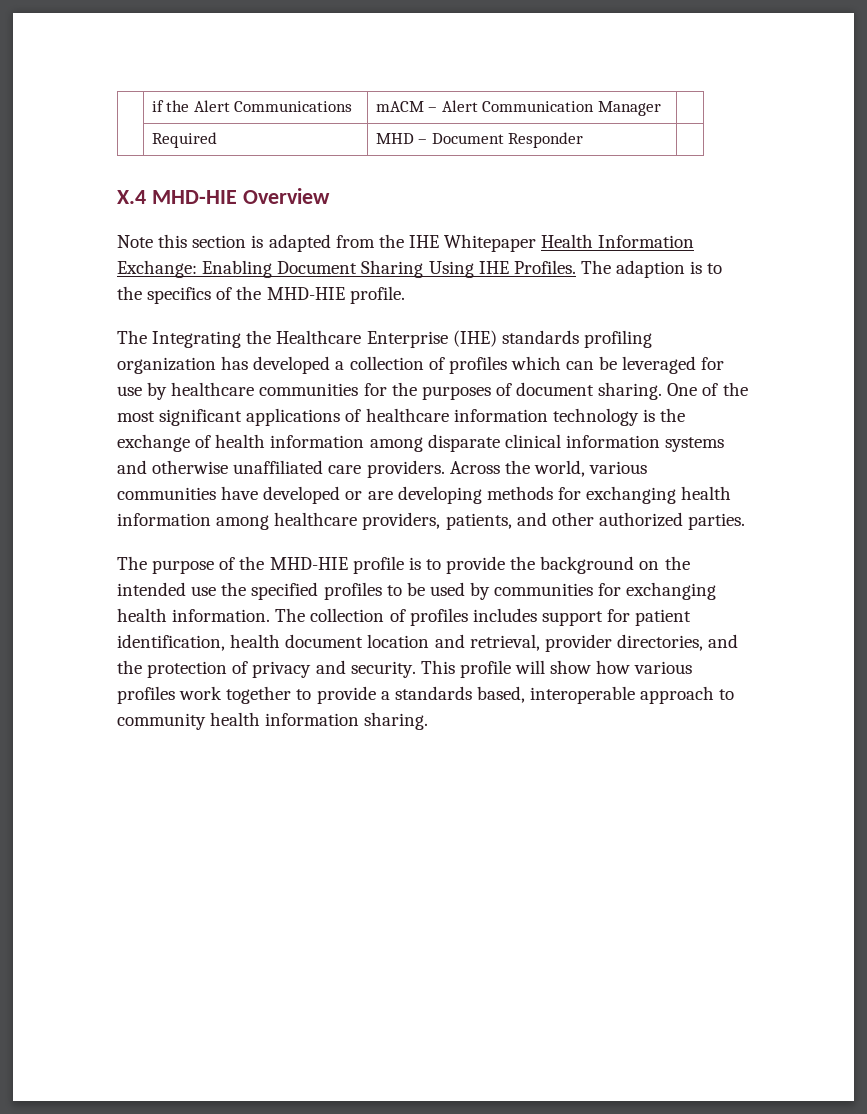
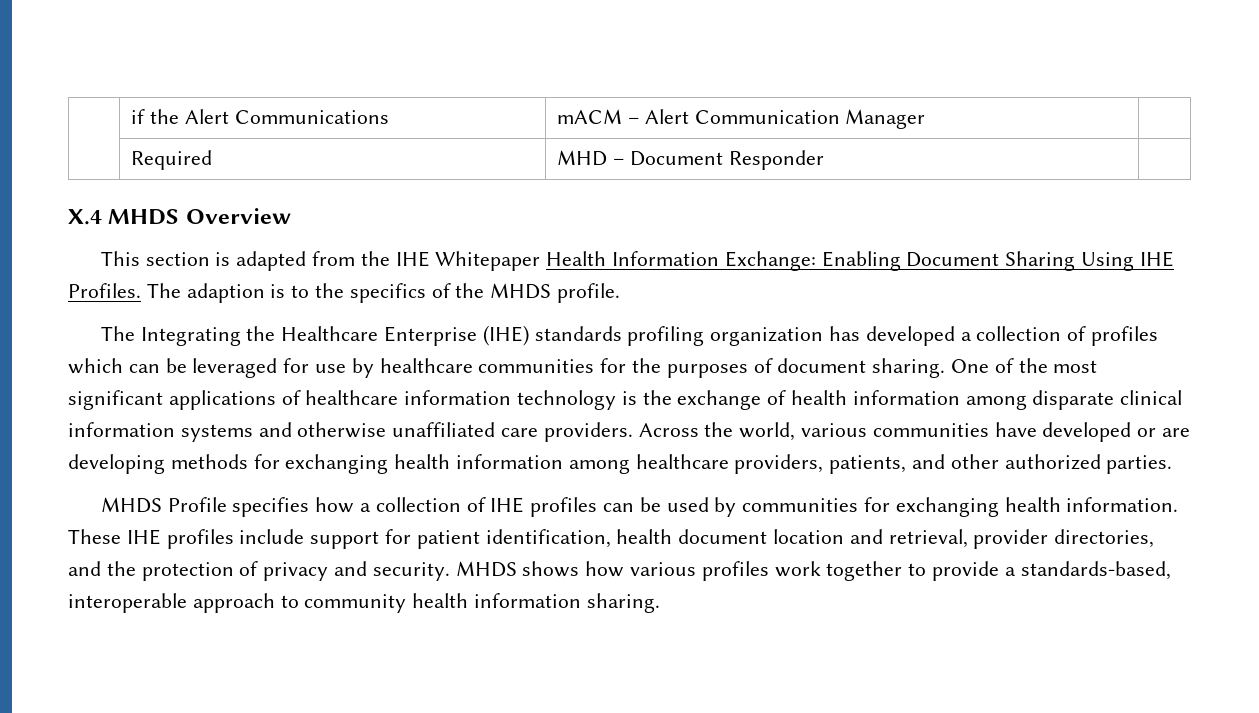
[151,190,237,204] MHD-HIE -> [108,209,180,225] MHDS
[117,234,188,248] Note this -> [100,251,140,266] This
[266,287,345,300] MHD-HIE -> [490,283,552,299] MHDS
[117,556,690,574] [117,582,402,600] The purpose of the MHD-HIE profile is to provide the background on the intended use the specified profiles to -> [100,497,634,517] MHDS Profile specifies how a collection of IHE profiles can
[275,608,537,626] The collection of profiles includes -> [68,529,305,549] These IHE profiles include
[420,660,592,678] This profile will show -> [455,561,580,577] MHDS shows
[394,686,525,703] standards based, -> [1020,561,1171,580] standards-based,

